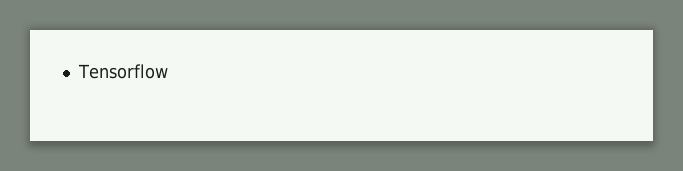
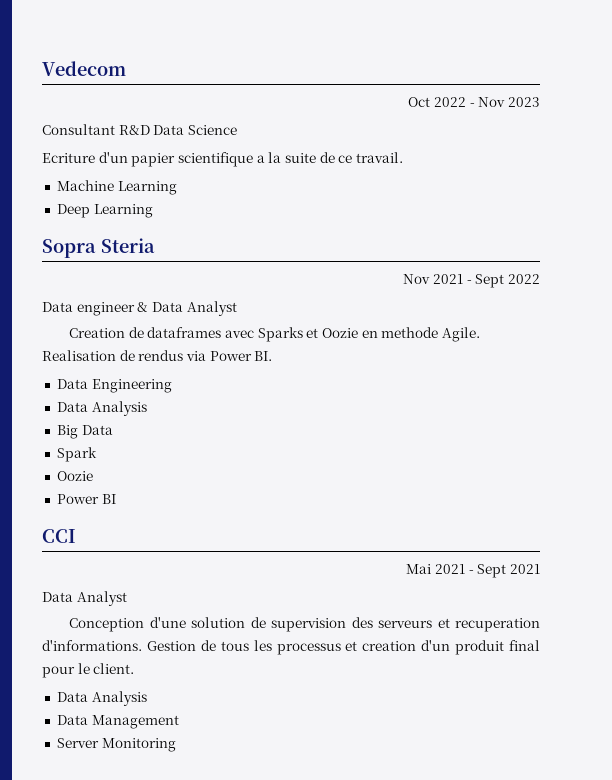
[77,64,168,79] Tensorflow -> [42,61,126,76] [408,97,540,107] [42,124,237,135] [42,152,403,167] [56,180,177,195] [56,204,153,218] [42,238,155,258] [403,274,540,288] [42,301,237,316] [69,327,480,342] [42,350,273,361] [56,379,172,393] [56,401,147,416] [56,425,113,439] [56,447,97,462] [56,471,93,481] [56,494,116,504] [42,529,76,543] [406,564,540,578] [42,591,127,606] [69,617,540,632] [42,640,540,655] [42,663,135,678] [56,691,147,706] [56,715,179,729] [56,738,176,752] Vedecom // Oct 2022 - Nov 2023 // Consultant R&D Data Science // Ecriture d'un papier scientifique a la suite de ce travail. // Machine Learning // Deep Learning // Sopra Steria // Nov 2021 - Sept 2022 // Data engineer & Data Analyst // Creation de dataframes avec Sparks et Oozie en methode Agile. Realisation de rendus via Power BI. // Data Engineering // Data Analysis // Big Data // Spark // Oozie // Power BI // CCI // Mai 2021 - Sept 2021 // Data Analyst // Conception d'une solution de supervision des serveurs et recuperation d'informations. Gestion de tous les processus et creation d'un produit final pour le client. // Data Analysis // Data Management // Server Monitoring

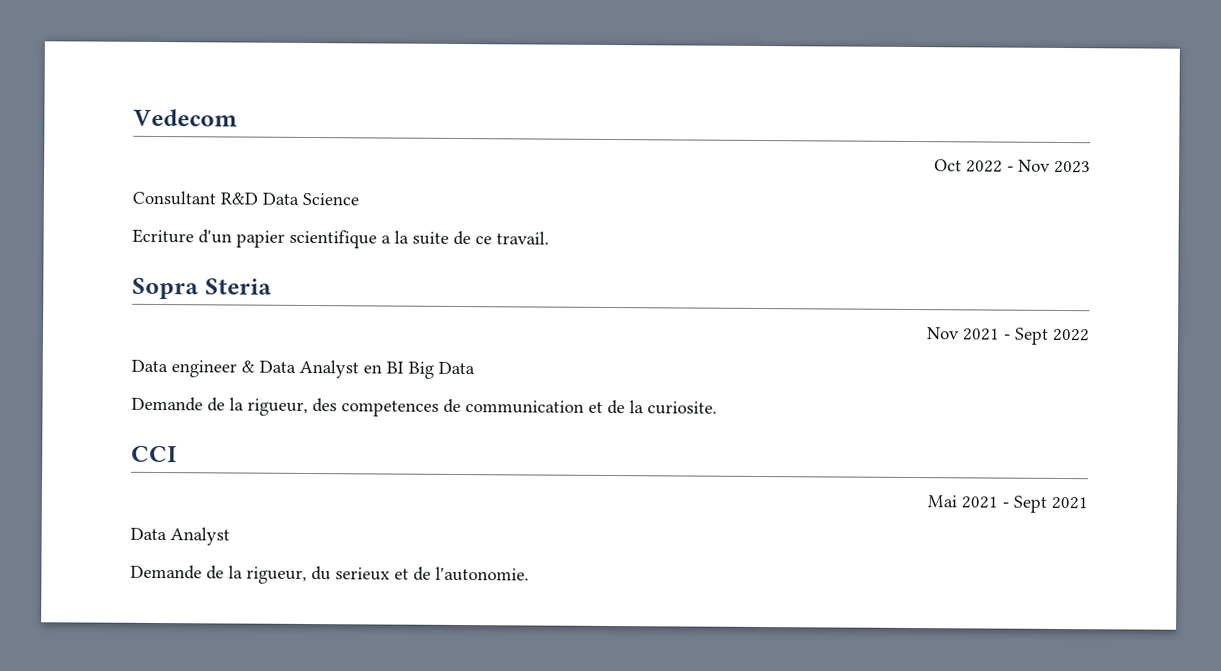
[56,180,177,195] [56,204,153,218] // Machine Learning // Deep Learning -> (549, 238) none
[69,327,480,342] [42,350,273,361] [56,379,172,393] [56,401,147,416] [56,425,113,439] [56,447,97,462] [56,471,93,481] [56,494,116,504] // Creation de dataframes avec Sparks et Oozie en methode Agile. Realisation de rendus via Power BI. // Data Engineering // Data Analysis // Big Data // Spark // Oozie // Power BI -> [363,361,475,379] [131,396,717,417] en BI Big Data // Demande de la rigueur, des competences de communication et de la curiosite.
[69,617,540,632] [42,640,540,655] [42,663,135,678] [56,691,147,706] [56,715,179,729] [56,738,176,752] Conception d'une solution de supervision des serveurs et recuperation d'informations. Gestion de tous les processus et creation d'un produit final pour le client. // Data Analysis // Data Management // Server Monitoring -> [130,564,529,584] Demande de la rigueur, du serieux et de l'autonomie.

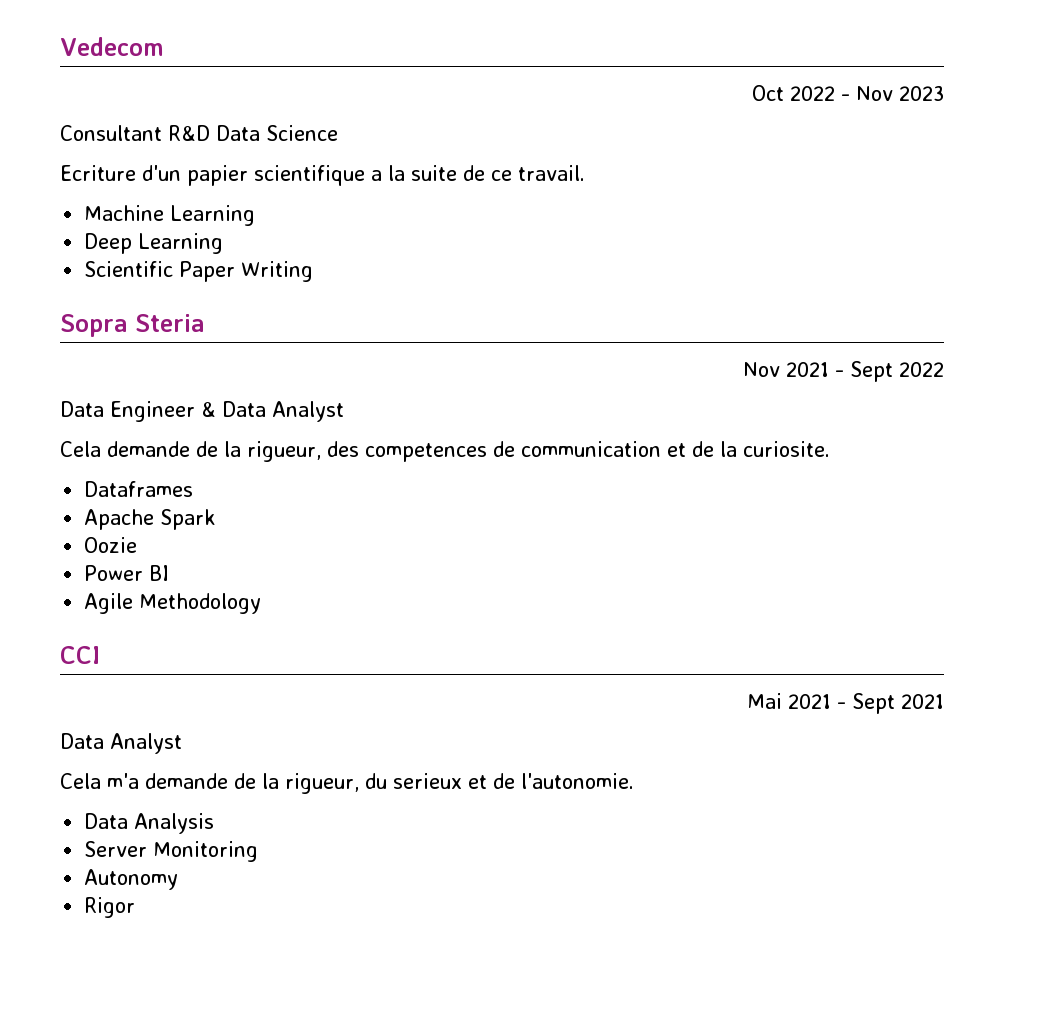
(549, 238) none -> [84,205,256,226] [84,233,224,254] [84,261,314,282] // Machine Learning // Deep Learning // Scientific Paper Writing
[171,360,237,378] engineer -> [110,401,195,422] Engineer
[363,361,475,379] [131,396,203,412] en BI Big Data // Demande -> [60,441,190,457] // Cela demande
(717, 408) none -> [84,481,194,497] [84,509,217,530] [84,537,138,553] [84,565,170,581] [84,593,262,614] // Dataframes // Apache Spark // Oozie // Power BI // Agile Methodology
[130,564,202,580] Demande -> [60,773,228,789] Cela m'a demande
(529, 574) none -> [84,813,215,834] [84,841,259,862] [84,869,179,890] [84,897,136,918] // Data Analysis // Server Monitoring // Autonomy // Rigor

